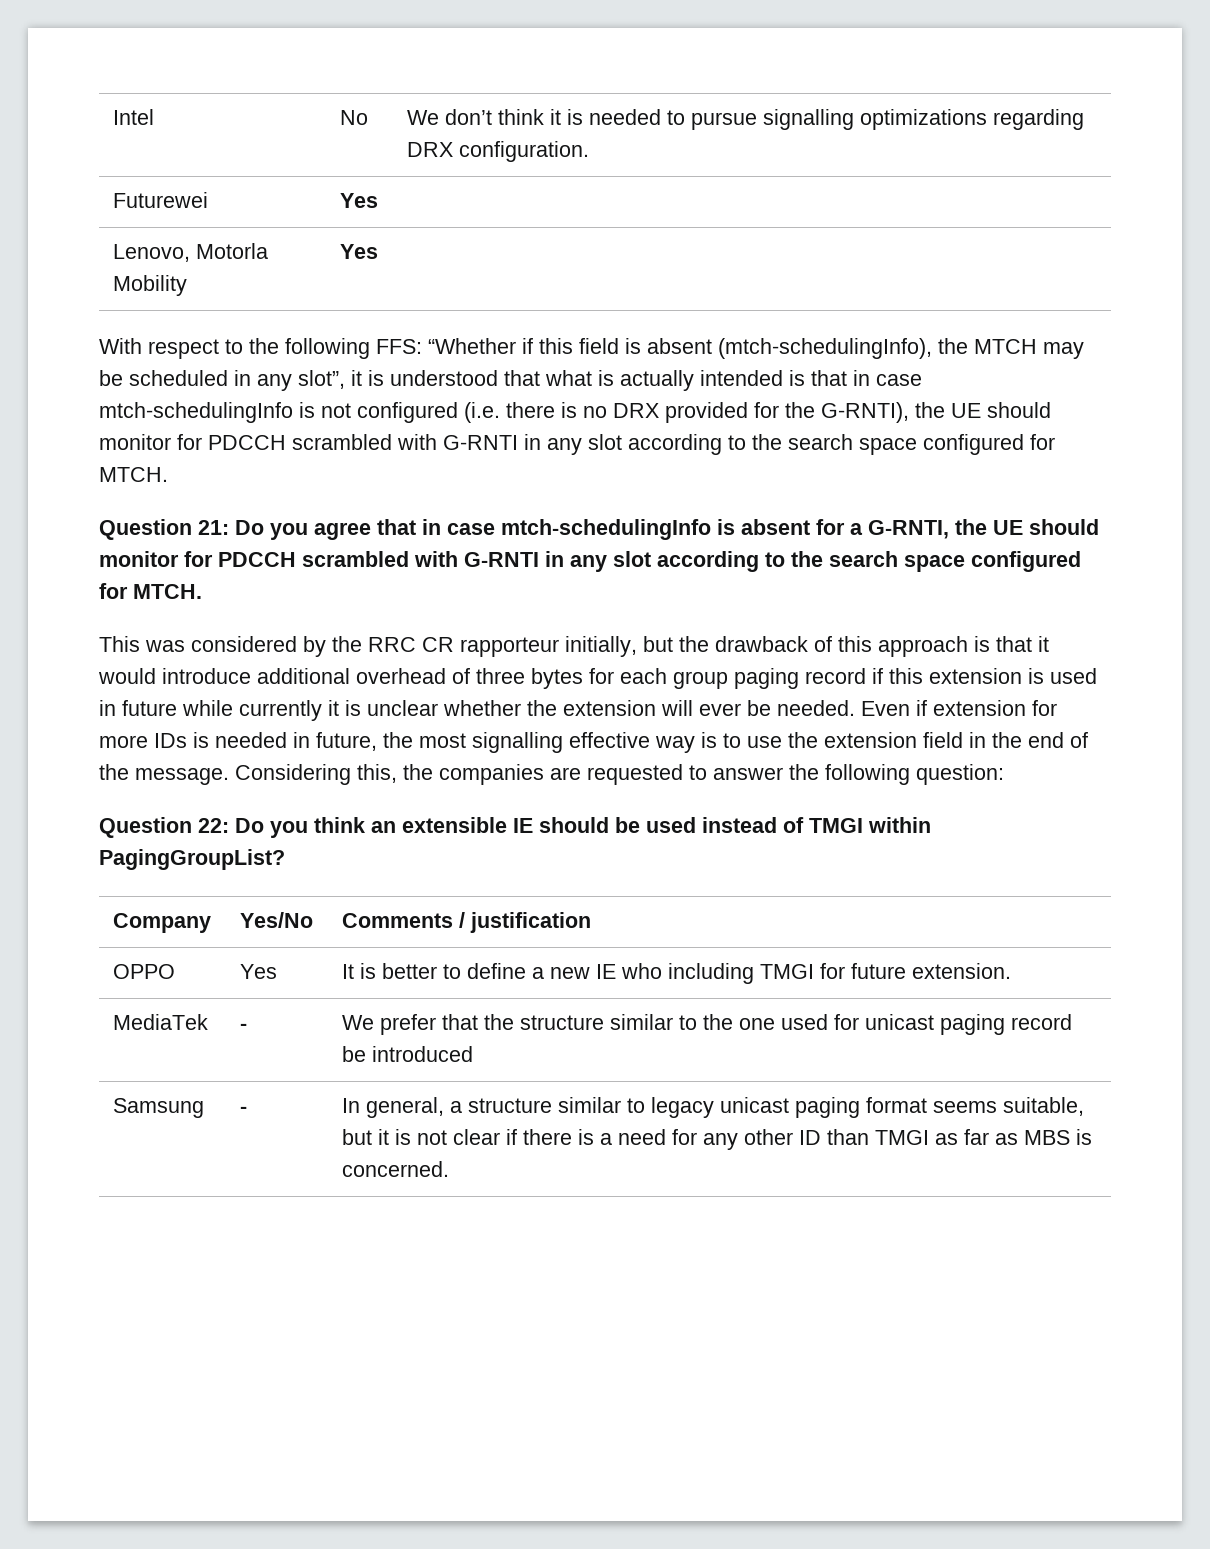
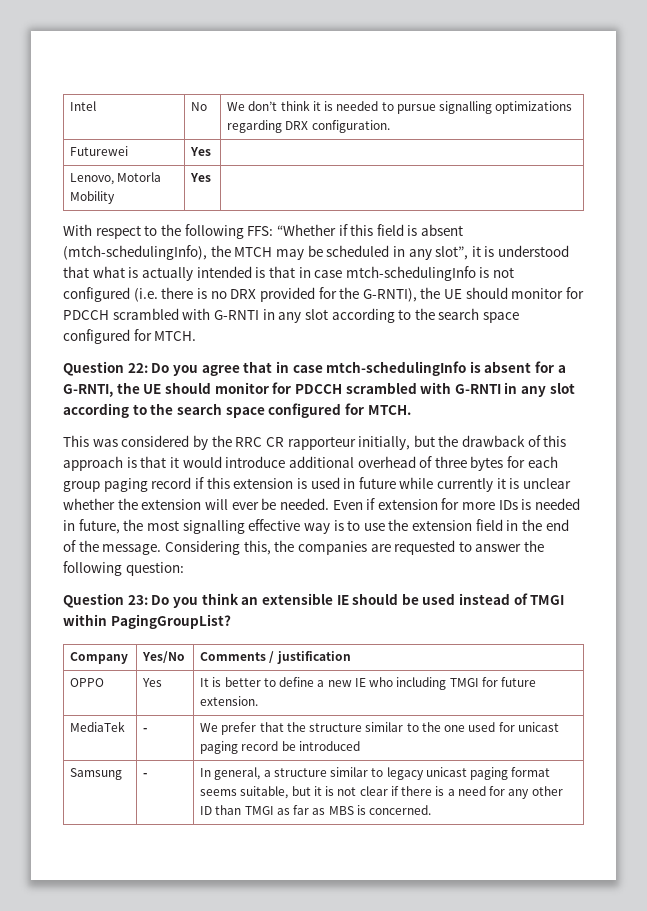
[198,520,229,535] 21: -> [127,363,148,373] 22:
[198,818,229,833] 22: -> [127,595,148,605] 23:

